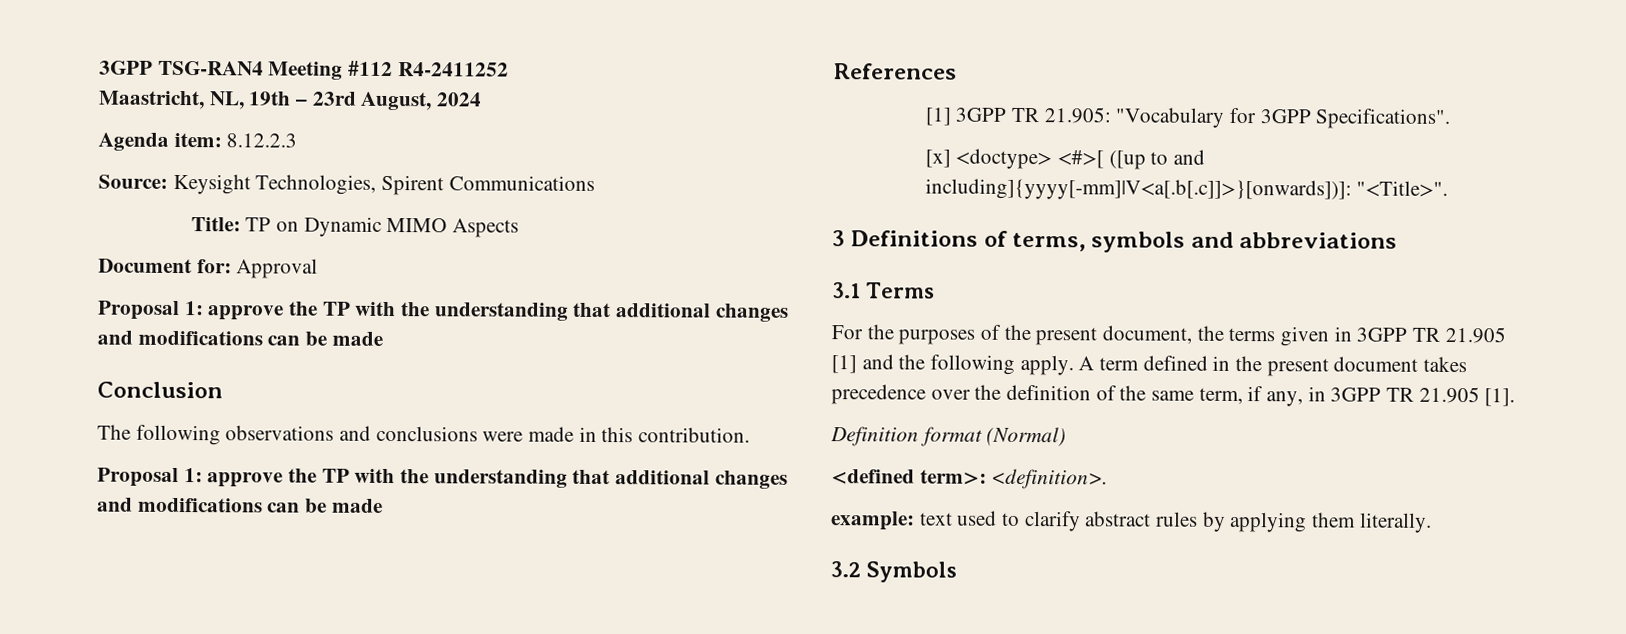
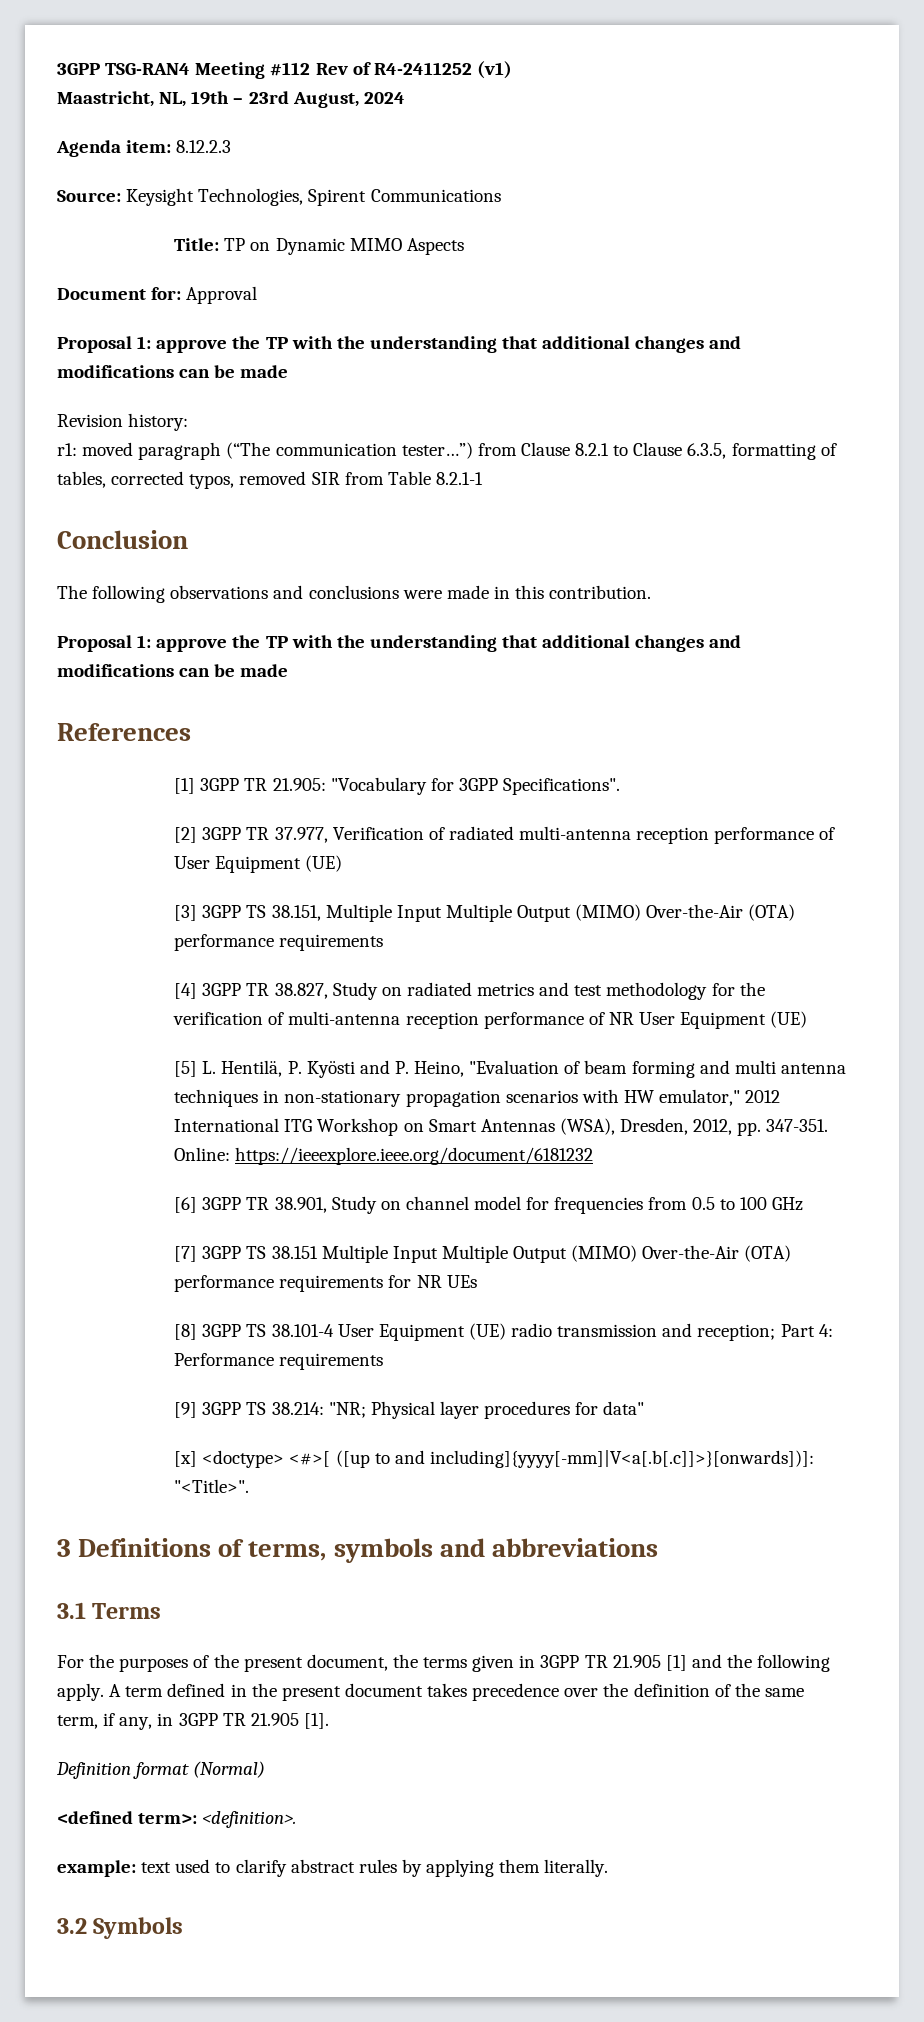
(394, 68) none -> [315,62,371,75] Rev of
(509, 69) none -> [476,61,512,79] (v1)
(383, 338) none -> [57,413,189,431] [57,442,837,460] [57,471,483,489] // Revision history: // r1: moved paragraph (“The communication tester…”) from Clause 8.2.1 to Clause 6.3.5, formatting of tables, corrected typos, removed SIR from Table 8.2.1-1
(1451, 119) none -> [174,826,836,844] [174,855,343,873] [174,904,796,922] [174,934,384,951] [174,982,765,1000] [173,1011,808,1029] [174,1060,846,1078] [174,1089,781,1107] [174,1118,829,1136] [174,1147,594,1165] [174,1196,803,1214] [174,1245,792,1263] [174,1275,477,1292] [174,1323,833,1341] [174,1353,384,1370] [174,1401,645,1419] // [2] 3GPP TR 37.977, Verification of radiated multi-antenna reception performance of User Equipment (UE) // [3] 3GPP TS 38.151, Multiple Input Multiple Output (MIMO) Over-the-Air (OTA) performance requirements // [4] 3GPP TR 38.827, Study on radiated metrics and test methodology for the verification of multi-antenna reception performance of NR User Equipment (UE) // [5] L. Hentilä, P. Kyösti and P. Heino, "Evaluation of beam forming and multi antenna techniques in non-stationary propagation scenarios with HW emulator," 2012 International ITG Workshop on Smart Antennas (WSA), Dresden, 2012, pp. 347-351. Online: https://ieeexplore.ieee.org/document/6181232 // [6] 3GPP TR 38.901, Study on channel model for frequencies from 0.5 to 100 GHz // [7] 3GPP TS 38.151 Multiple Input Multiple Output (MIMO) Over-the-Air (OTA) performance requirements for NR UEs // [8] 3GPP TS 38.101-4 User Equipment (UE) radio transmission and reception; Part 4: Performance requirements // [9] 3GPP TS 38.214: "NR; Physical layer procedures for data"

